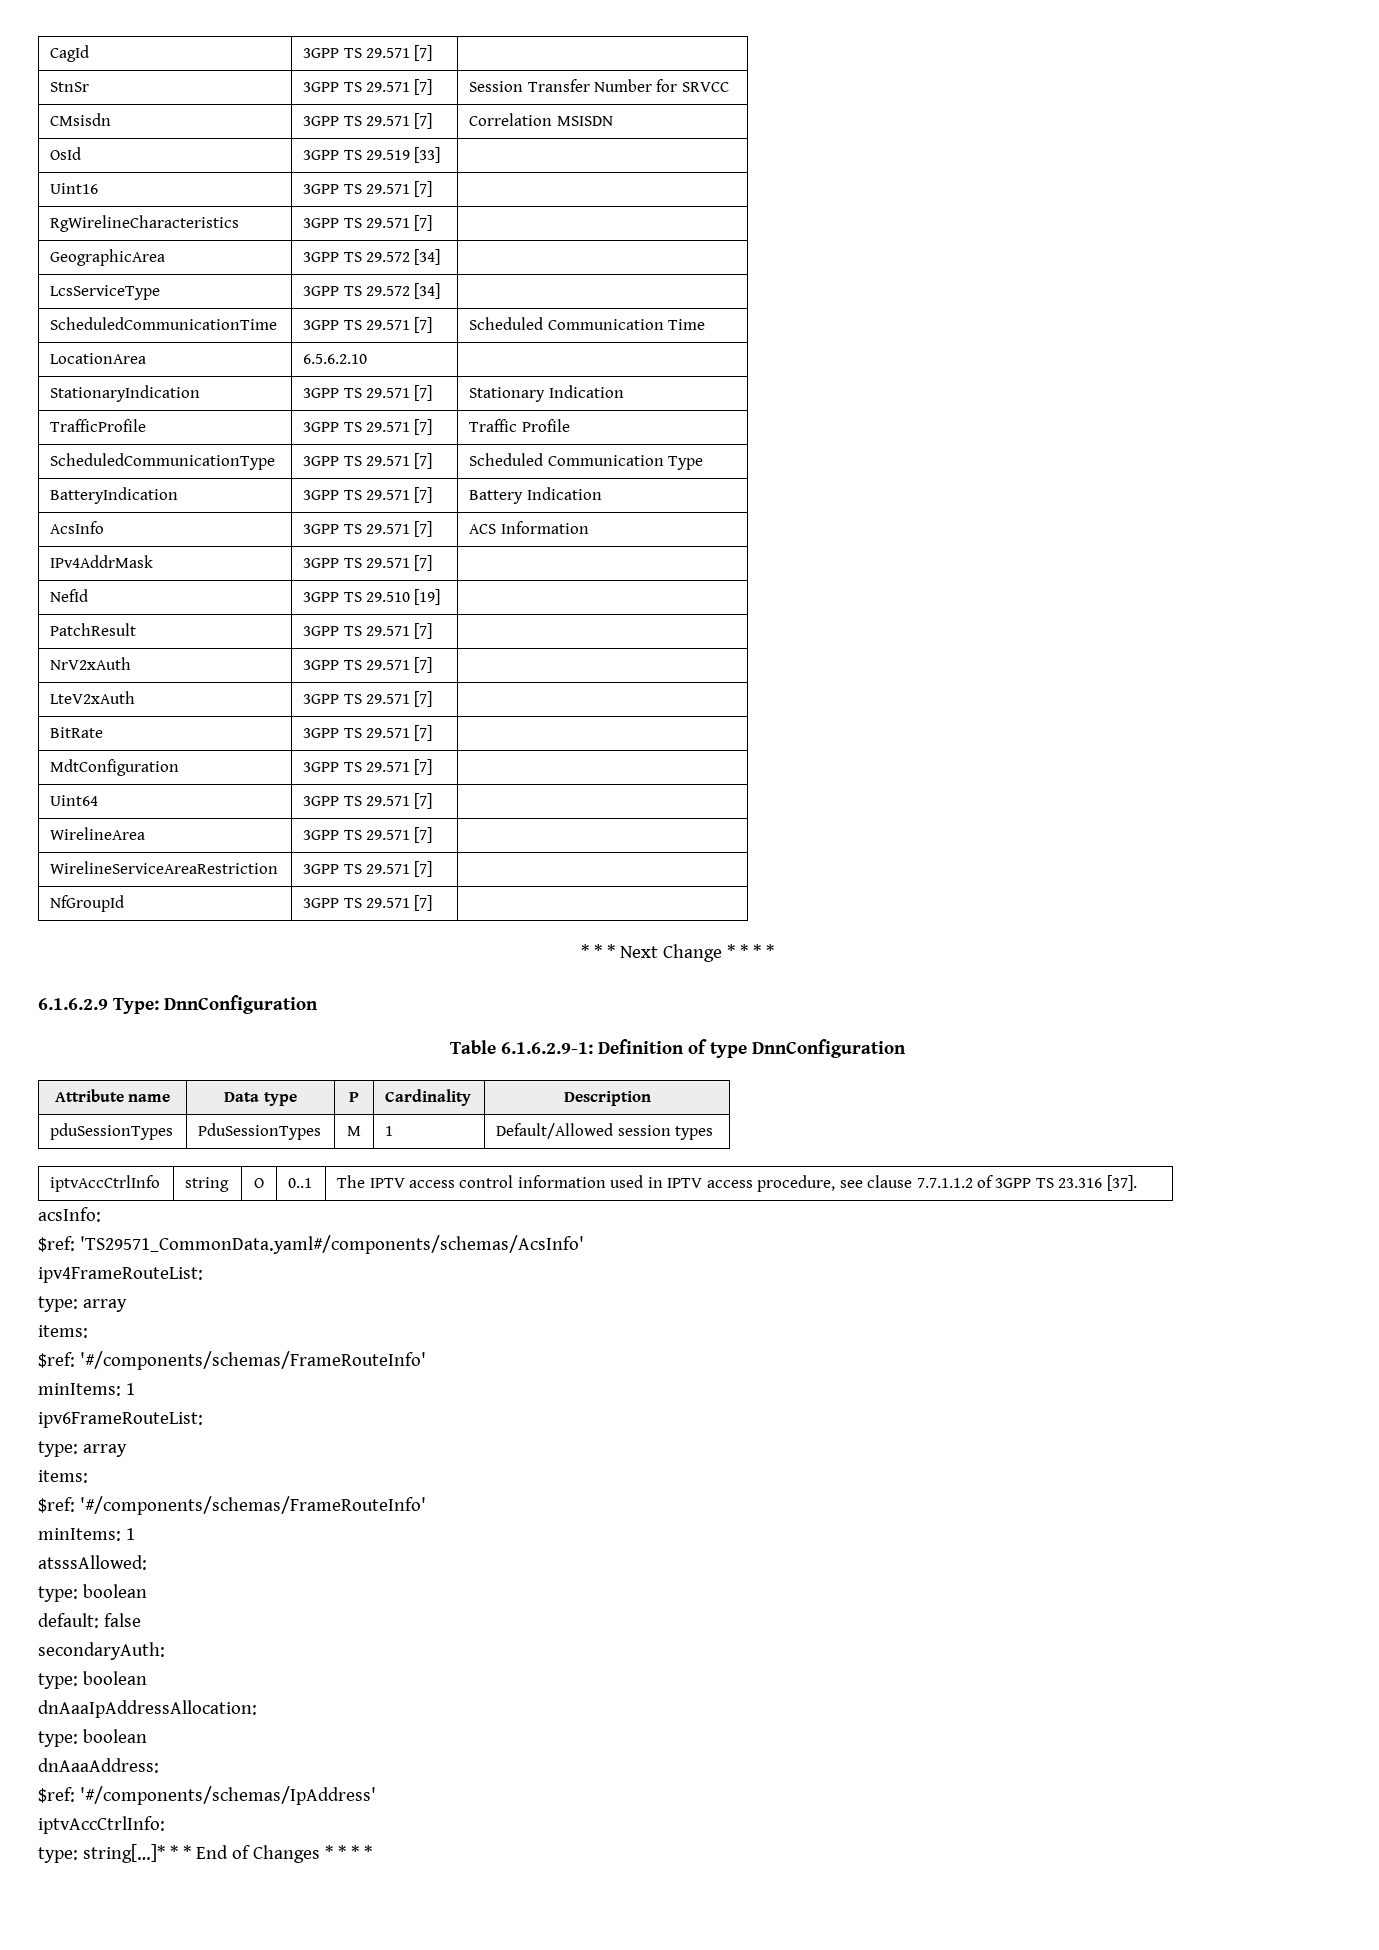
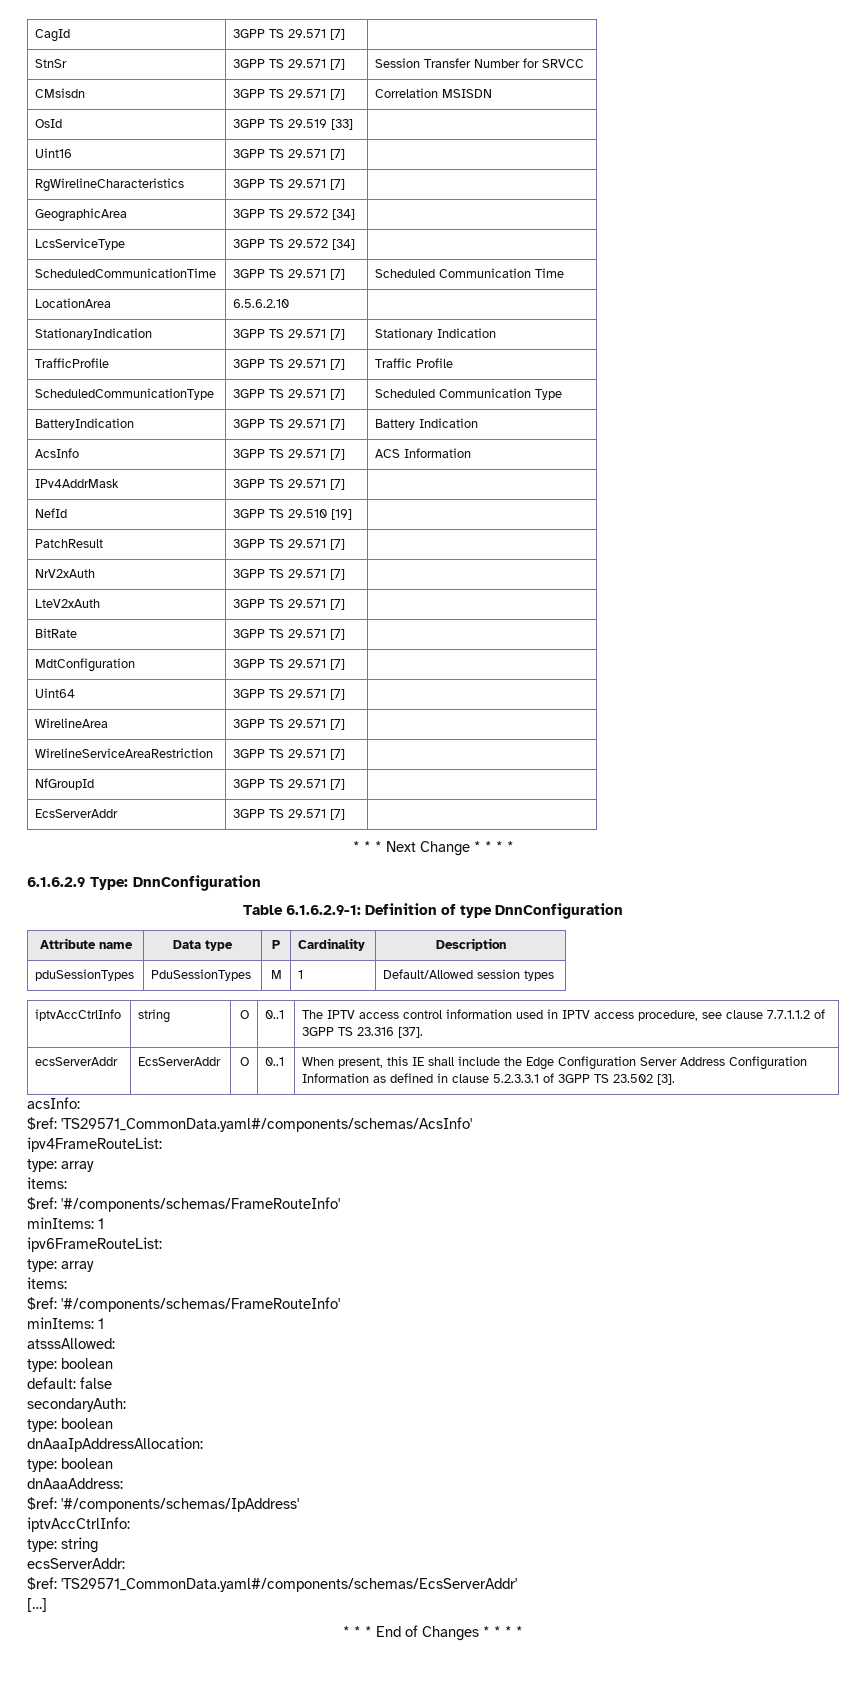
(433, 903) none -> [35,809,119,818] [233,809,346,820] // EcsServerAddr | 3GPP TS 29.571 [7] |
(1137, 1183) none -> [35,1057,119,1066] [138,1057,222,1066] [239,1057,249,1066] [265,1057,285,1066] [302,1056,808,1070] [302,1073,676,1085] // ecsServerAddr | EcsServerAddr | O | 0..1 | When present, this IE shall include the Edge Configuration Server Address Configuration Information as defined in clause 5.2.3.3.1 of 3GPP TS 23.502 [3].
[82,1844,165,1863] string[…]* -> [61,1537,98,1553] [27,1558,125,1569] [27,1577,517,1592] [27,1598,47,1612] [343,1626,350,1637] string // ecsServerAddr: // $ref: 'TS29571_CommonData.yaml#/components/schemas/EcsServerAddr' // […] // *

